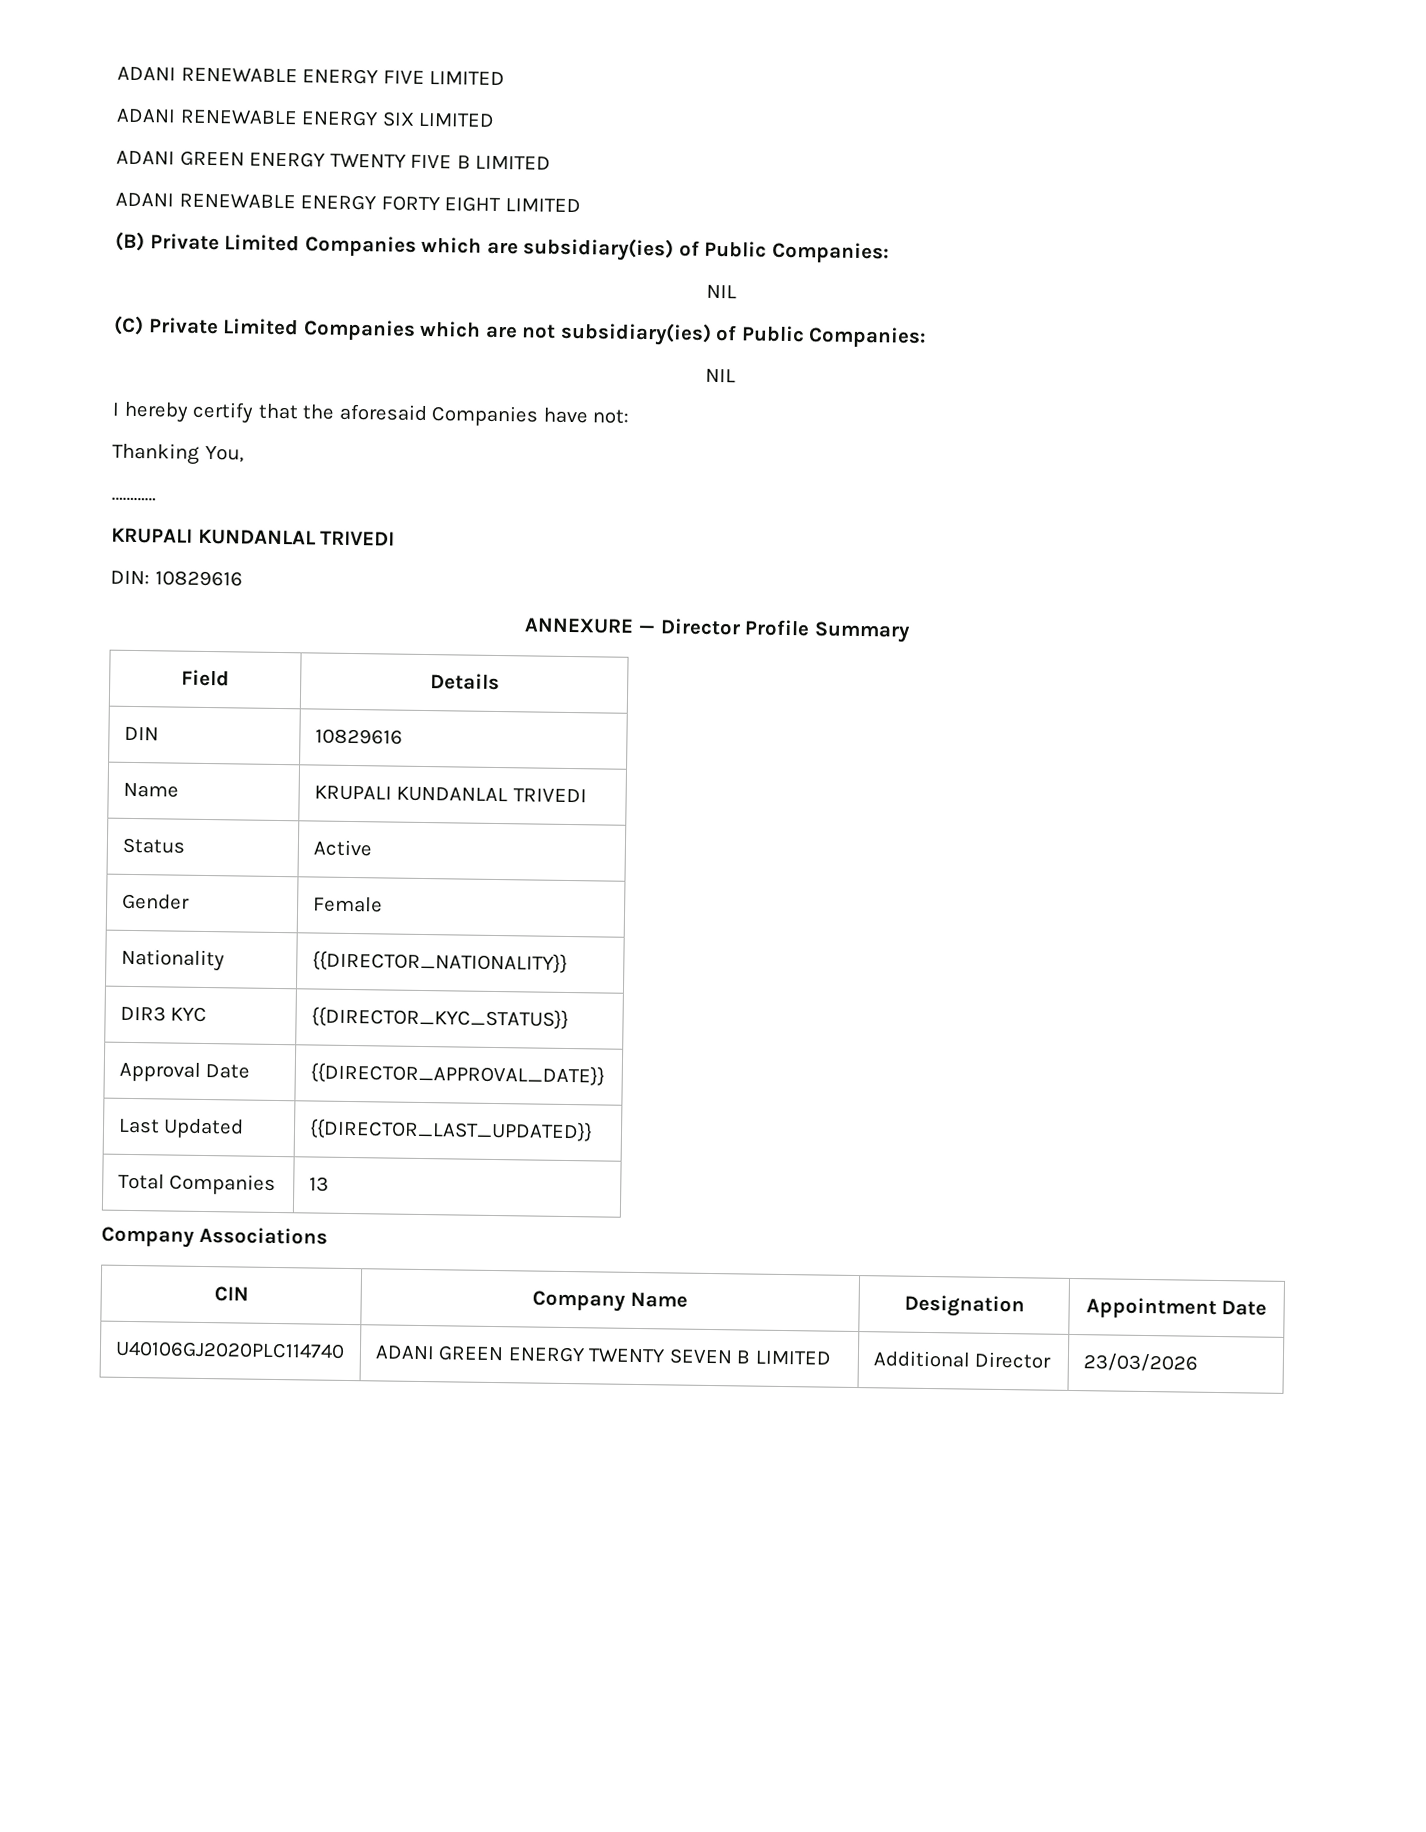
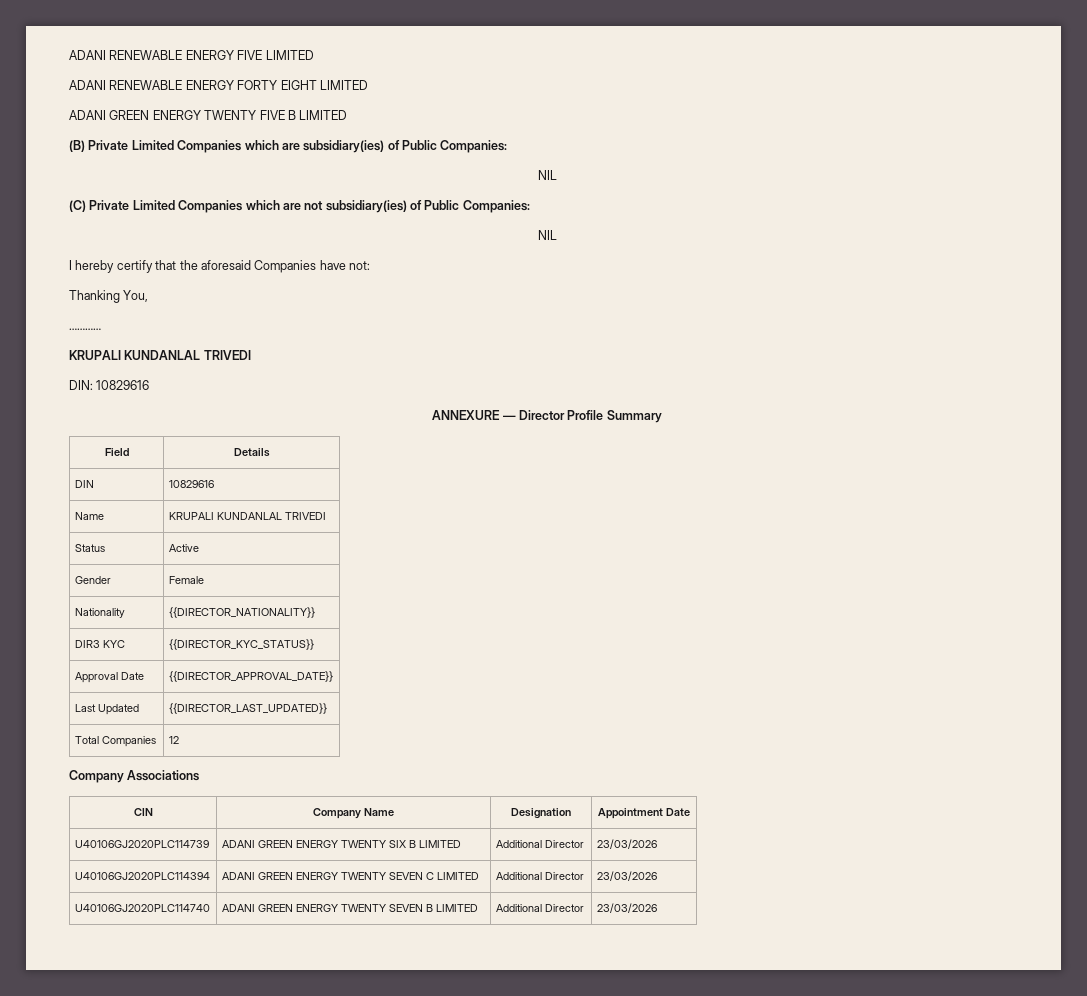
[381,111,415,127] SIX -> [237,80,317,90] FORTY EIGHT
[115,192,581,213] // ADANI RENEWABLE ENERGY FORTY EIGHT LIMITED -> (348, 115) none
[308,1176,329,1192] 13 -> [168,736,179,744] 12
(1268, 1308) none -> [74,840,209,848] [221,840,461,848] [495,840,584,848] [596,839,657,849] [74,872,210,880] [221,872,479,880] [495,872,584,880] [596,871,657,881] // U40106GJ2020PLC114739 | ADANI GREEN ENERGY TWENTY SIX B LIMITED | Additional Director | 23/03/2026 // U40106GJ2020PLC114394 | ADANI GREEN ENERGY TWENTY SEVEN C LIMITED | Additional Director | 23/03/2026

